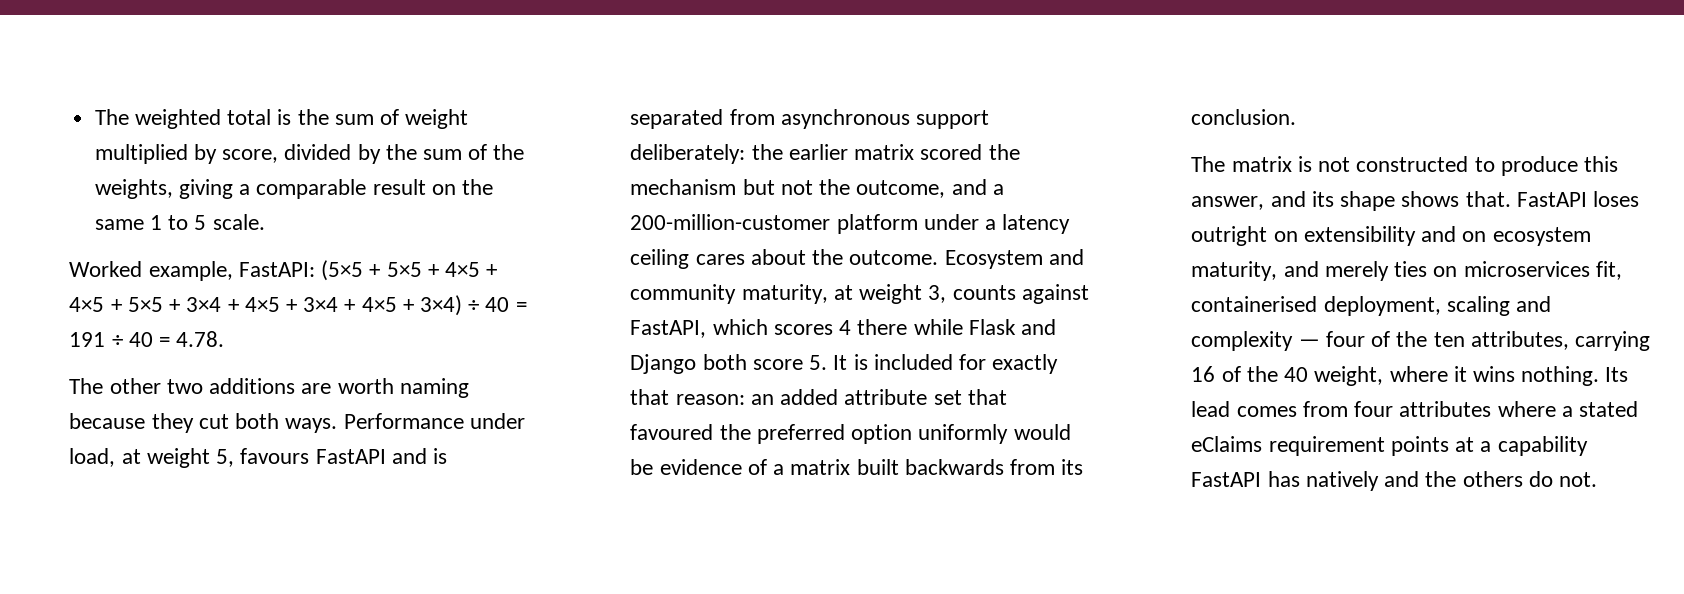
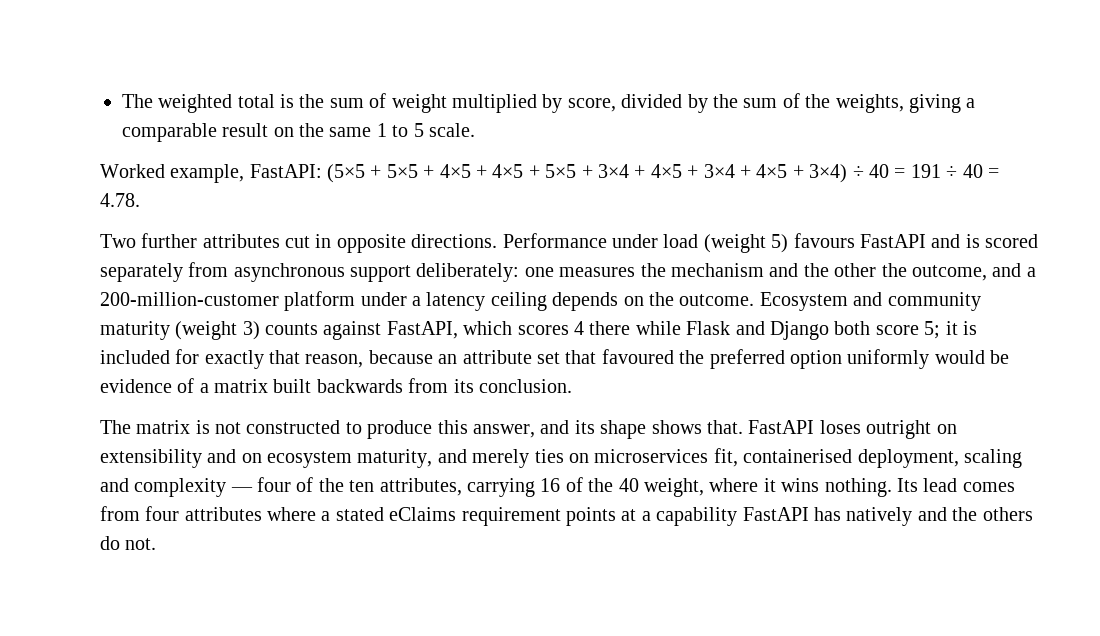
[69,378,469,398] [69,413,525,433] [69,448,235,468] The other two additions are worth naming because they cut both ways. Performance under load, at weight 5, -> [99,233,789,253] Two further attributes cut in opposite directions. Performance under load (weight 5)
[630,109,724,129] separated -> [985,234,1039,248] [99,263,183,282] scored separately
[751,144,1020,160] [630,179,813,195] the earlier matrix scored the mechanism but not -> [524,263,877,277] one measures the mechanism and the other
[695,249,806,265] cares about -> [552,292,644,311] depends on
[741,284,947,304] maturity, at weight 3, -> [99,321,260,340] maturity (weight 3)
[809,355,848,370] 5. It -> [924,321,958,339] 5; it
[675,389,839,405] reason: an added -> [305,350,458,368] reason, because an

